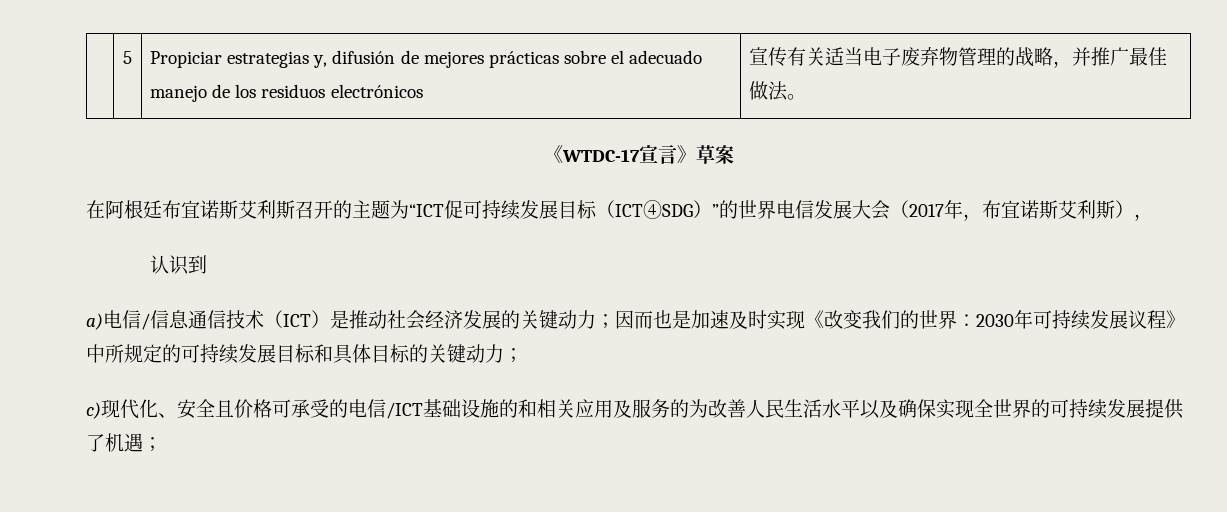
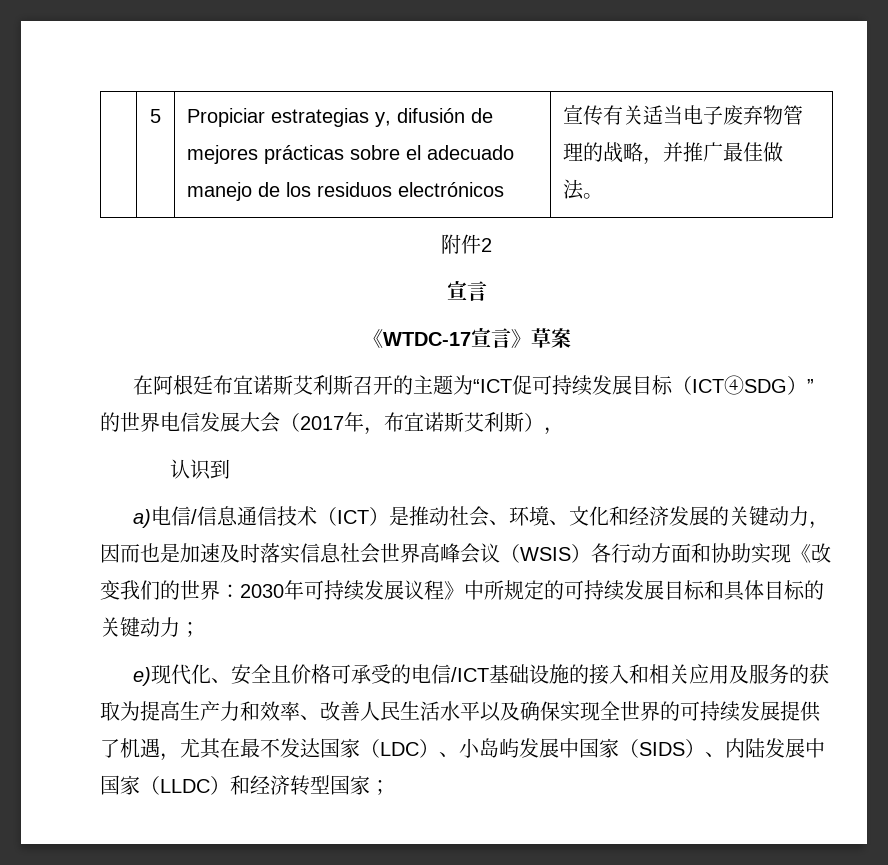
(807, 97) none -> [441,234,492,254] [446,280,487,301] // 附件2 // 宣言
(425, 320) none -> [489,506,630,526] 、环境、文化和
[596,314,615,329] ； -> [809,521,830,529] ，
(767, 319) none -> [260,543,751,564] 落实信息社会世界高峰会议（WSIS）各行动方面和协助
[86,402,101,419] c) -> [133,667,152,686] e)
(518, 408) none -> [589,664,630,685] 接入
[689,399,708,418] 为 -> [809,664,830,684] [100,701,320,721] 获取为提高生产力和效率、
(143, 442) none -> [160,738,825,761] [100,775,370,796] ，尤其在最不发达国家（LDC）、小岛屿发展中国家（SIDS）、内陆发展中国家（LLDC）和经济转型国家

